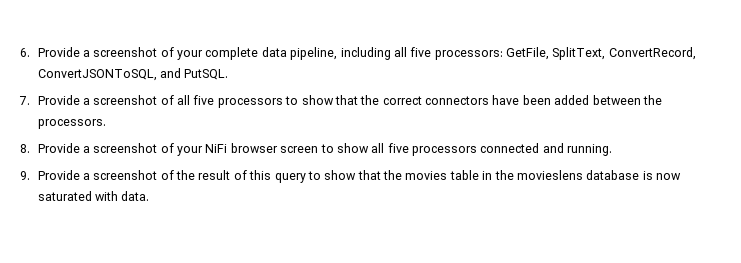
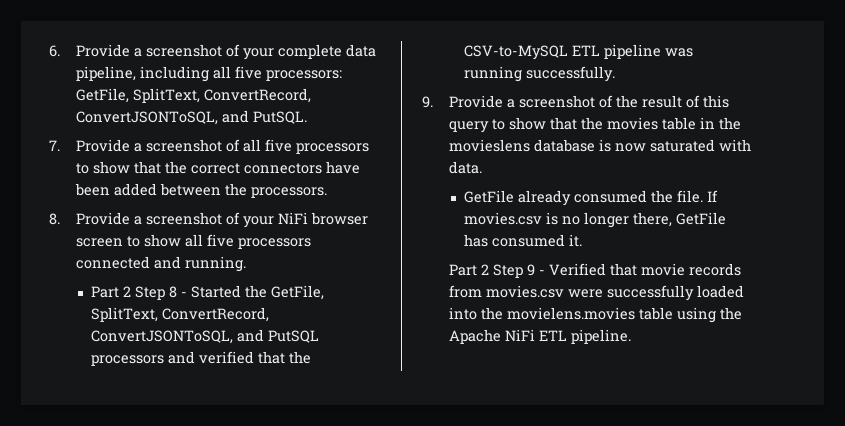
(613, 150) none -> [91,285,325,300] [91,307,270,322] [91,329,320,344] [91,351,312,366] [464,44,694,60] [464,66,616,82] // Part 2 Step 8 - Started the GetFile, SplitText, ConvertRecord, ConvertJSONToSQL, and PutSQL processors and verified that the CSV-to-MySQL ETL pipeline was running successfully.
(150, 196) none -> [464,190,719,206] [464,212,727,228] [464,234,583,247] [448,263,741,278] [448,285,744,301] [448,307,742,323] [448,329,631,344] // GetFile already consumed the file. If movies.csv is no longer there, GetFile has consumed it. // Part 2 Step 9 - Verified that movie records from movies.csv were successfully loaded into the movielens.movies table using the Apache NiFi ETL pipeline.

